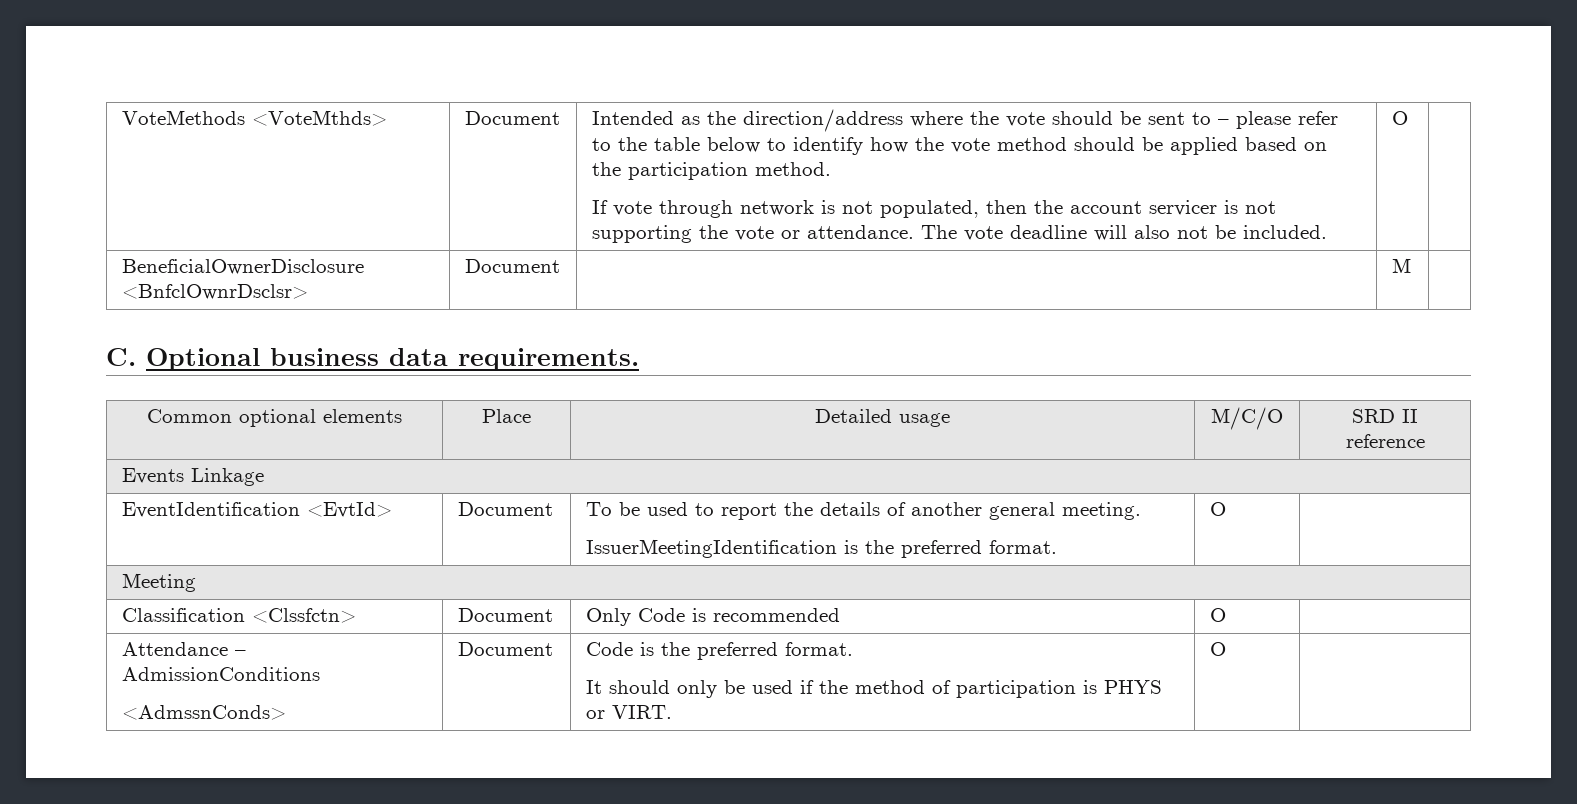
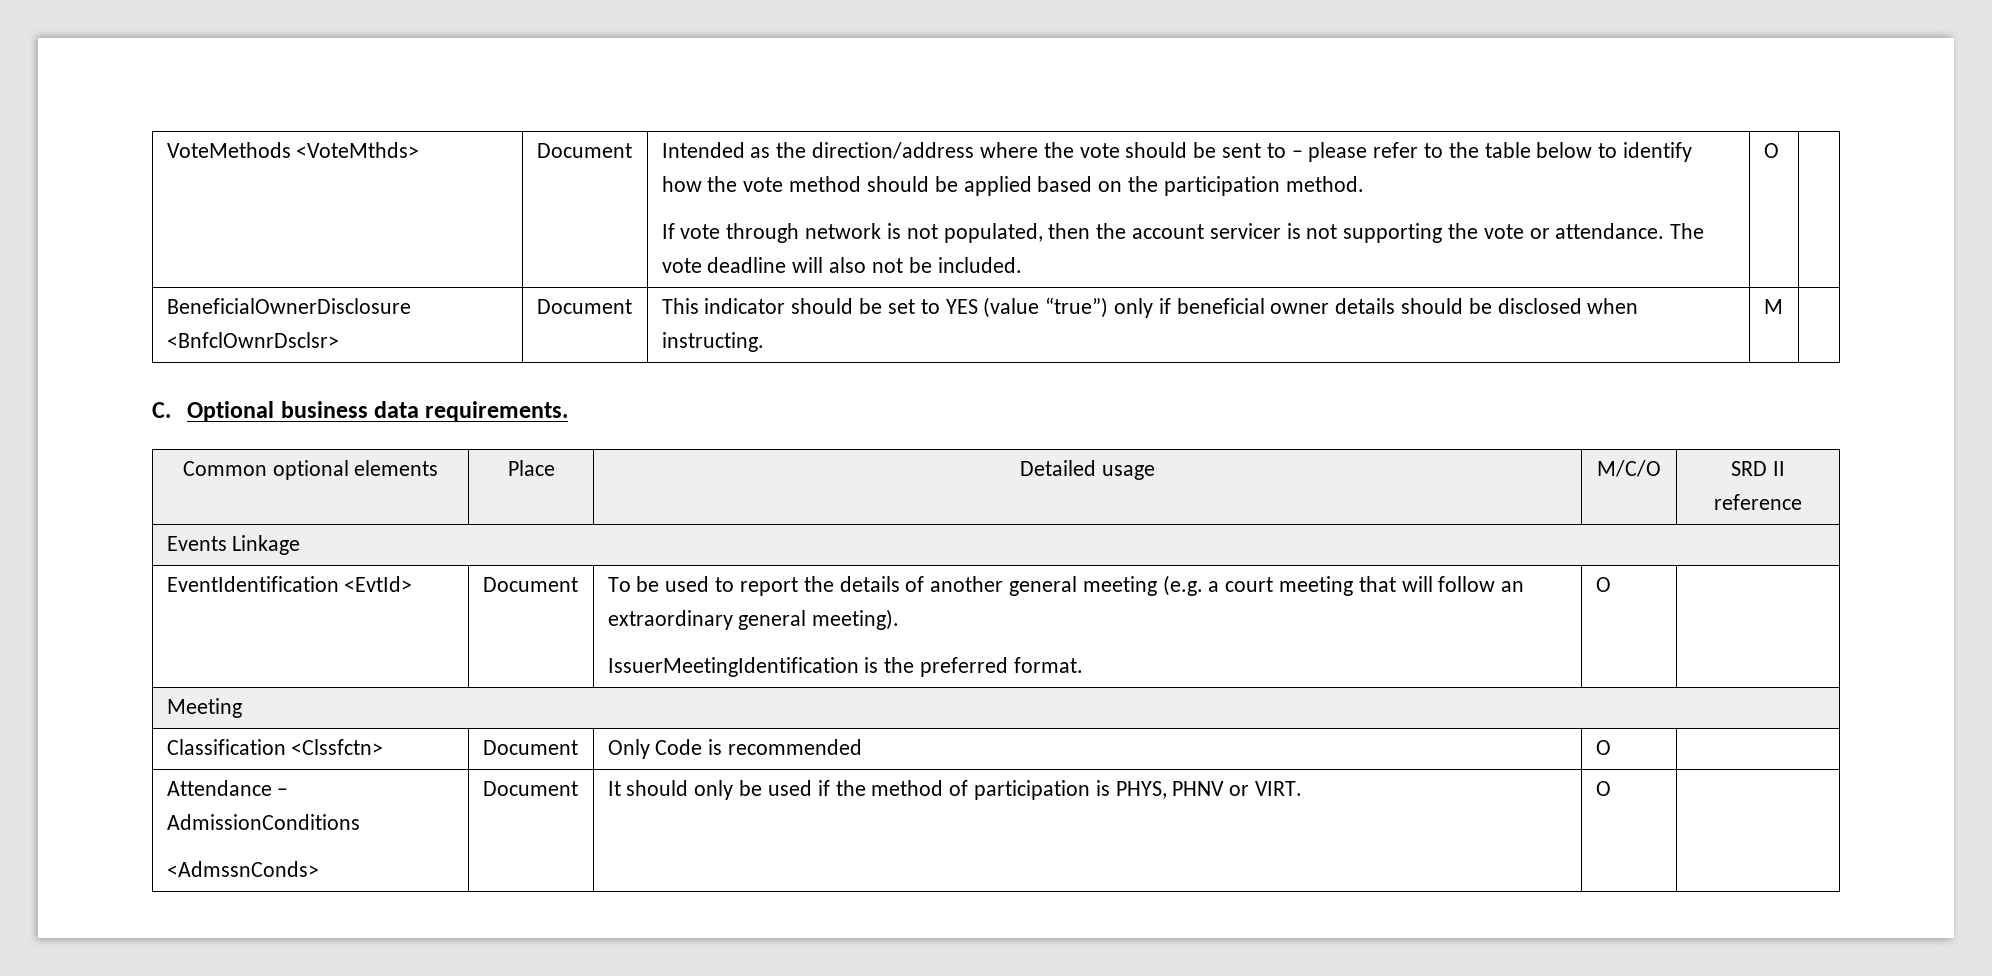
(560, 266) none -> [661,297,1639,318] [661,332,764,352] This indicator should be set to YES (value “true”) only if beneficial owner details should be disclosed when instructing.
[1061,502,1141,520] meeting. -> [1082,575,1525,596] [607,609,900,630] meeting (e.g. a court meeting that will follow an extraordinary general meeting).
[585,642,853,660] Code is the preferred format. // -> (578, 788) none
[1103,680,1162,694] PHYS -> [1115,781,1225,799] PHYS, PHNV

